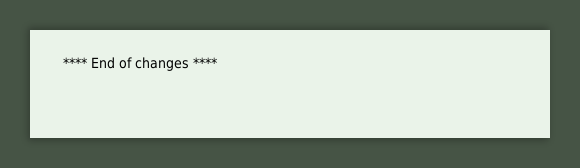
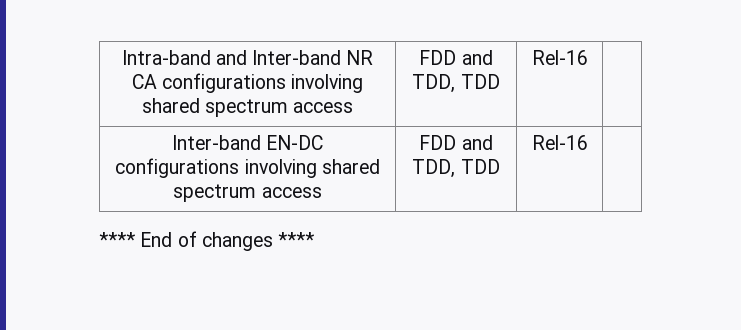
(63, 62) none -> [121,50,374,65] [131,73,364,93] [141,98,354,117] [419,50,493,65] [412,74,500,93] [531,50,588,65] [171,135,324,150] [115,158,380,178] [173,184,322,202] [419,135,493,150] [412,159,500,178] [531,135,588,150] Intra-band and Inter-band NR CA configurations involving shared spectrum access | FDD and TDD, TDD | Rel-16 | // Inter-band EN-DC configurations involving shared spectrum access | FDD and TDD, TDD | Rel-16 | //

